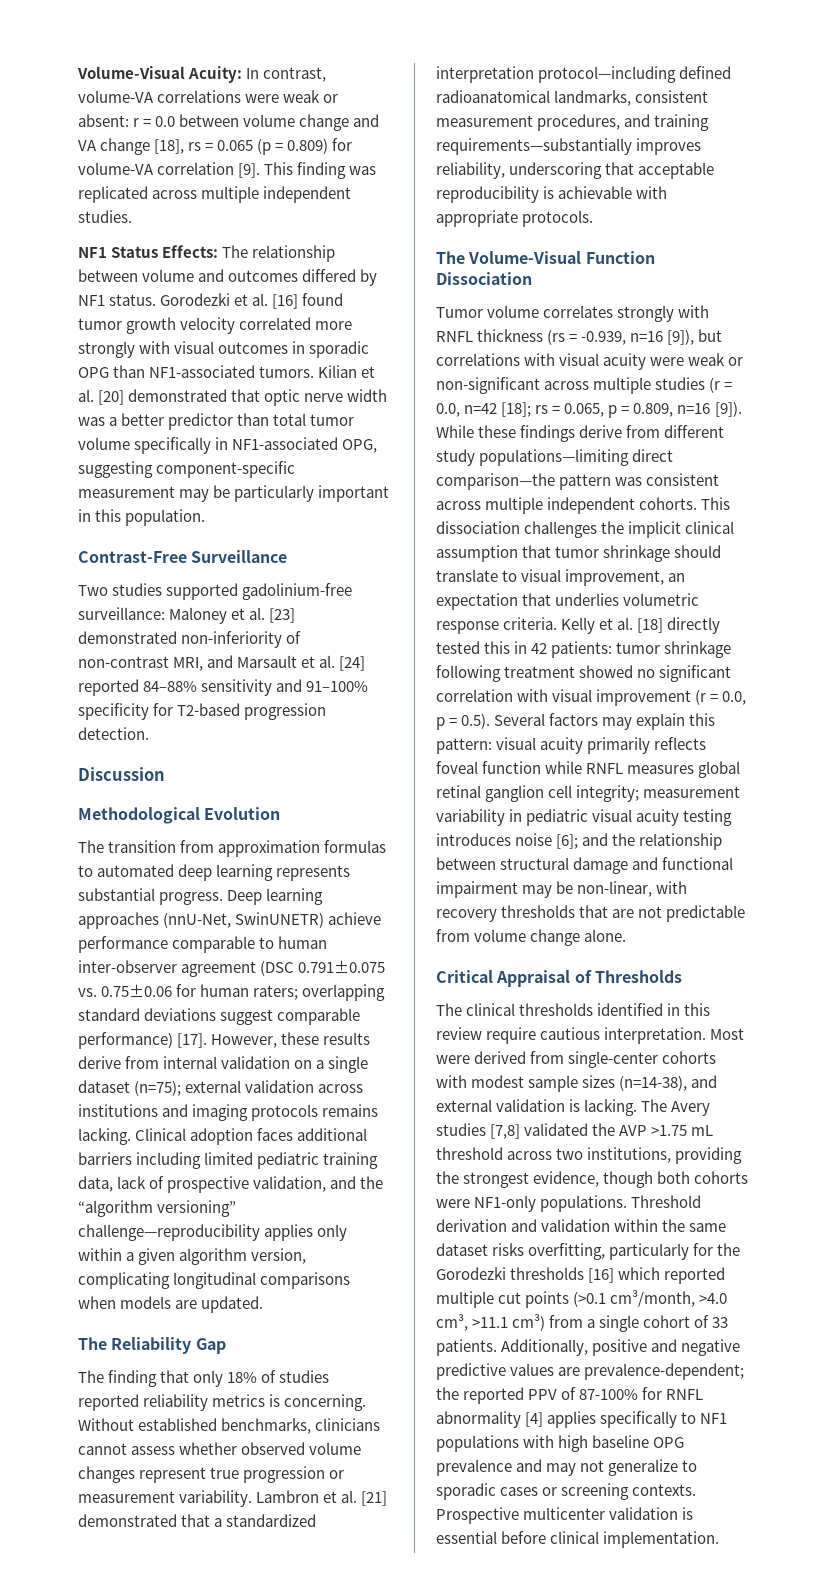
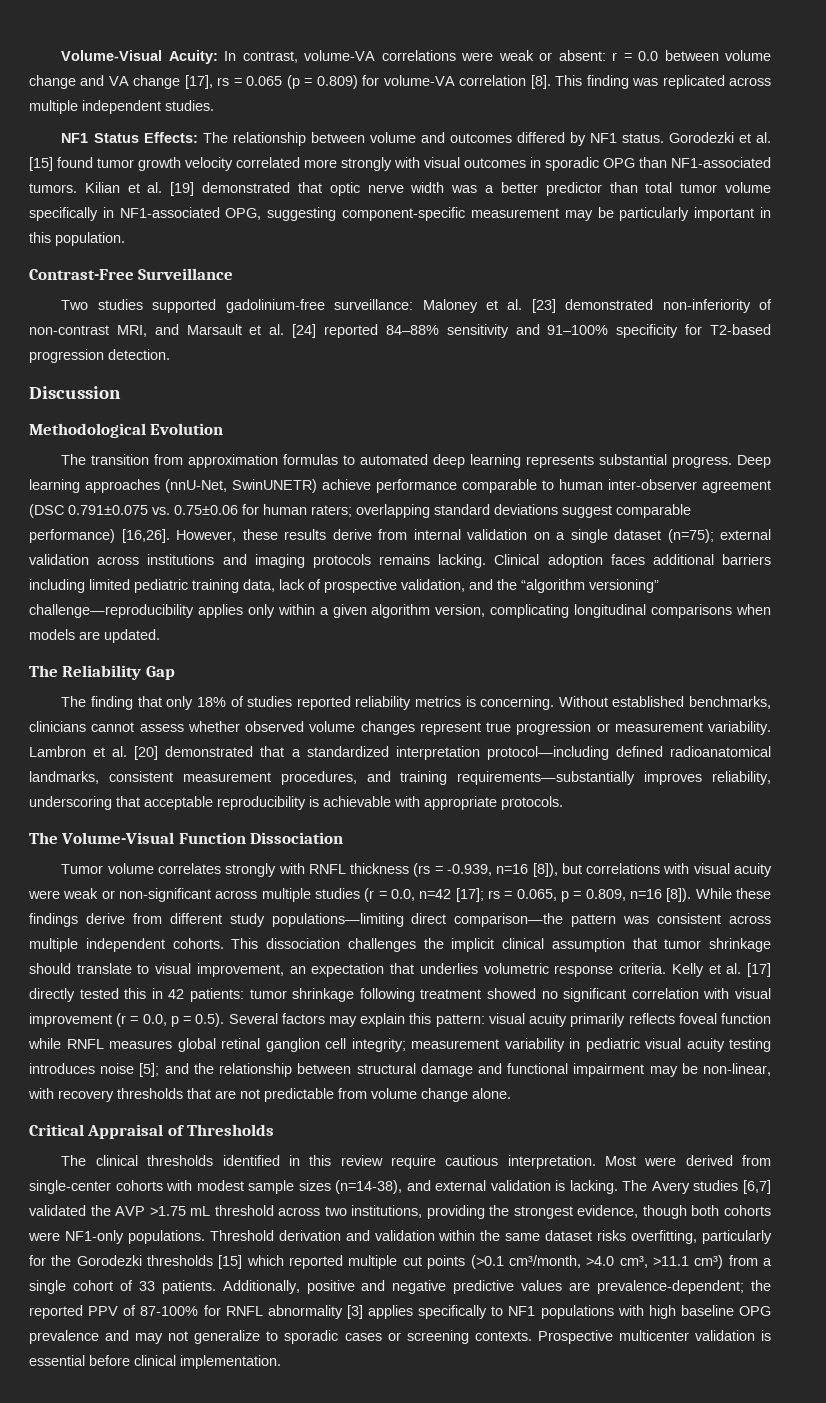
[154,139,185,154] [18], -> [184,75,213,89] [17],
[238,163,261,178] [9]. -> [530,75,551,89] [8].
[272,294,299,309] [16] -> [29,157,53,171] [15]
[98,390,125,405] [20] -> [170,182,195,196] [19]
[177,1033,208,1048] [17]. -> [121,529,170,543] [16,26].
[361,1491,388,1506] [21] -> [134,746,159,760] [20]
[667,329,695,345] [9]), -> [532,863,558,877] [8]),
[501,402,532,417] [18]; -> [455,888,484,902] [17];
[714,401,742,417] [9]). -> [666,888,692,902] [8]).
[637,618,664,633] [18] -> [747,963,772,977] [17]
[556,834,579,849] [6]; -> [139,1063,160,1077] [5];
[490,1124,521,1139] [7,8] -> [743,1180,771,1194] [6,7]
[588,1268,615,1283] [16] -> [218,1255,243,1269] [15]
[525,1412,544,1427] [4] -> [346,1305,363,1319] [3]

